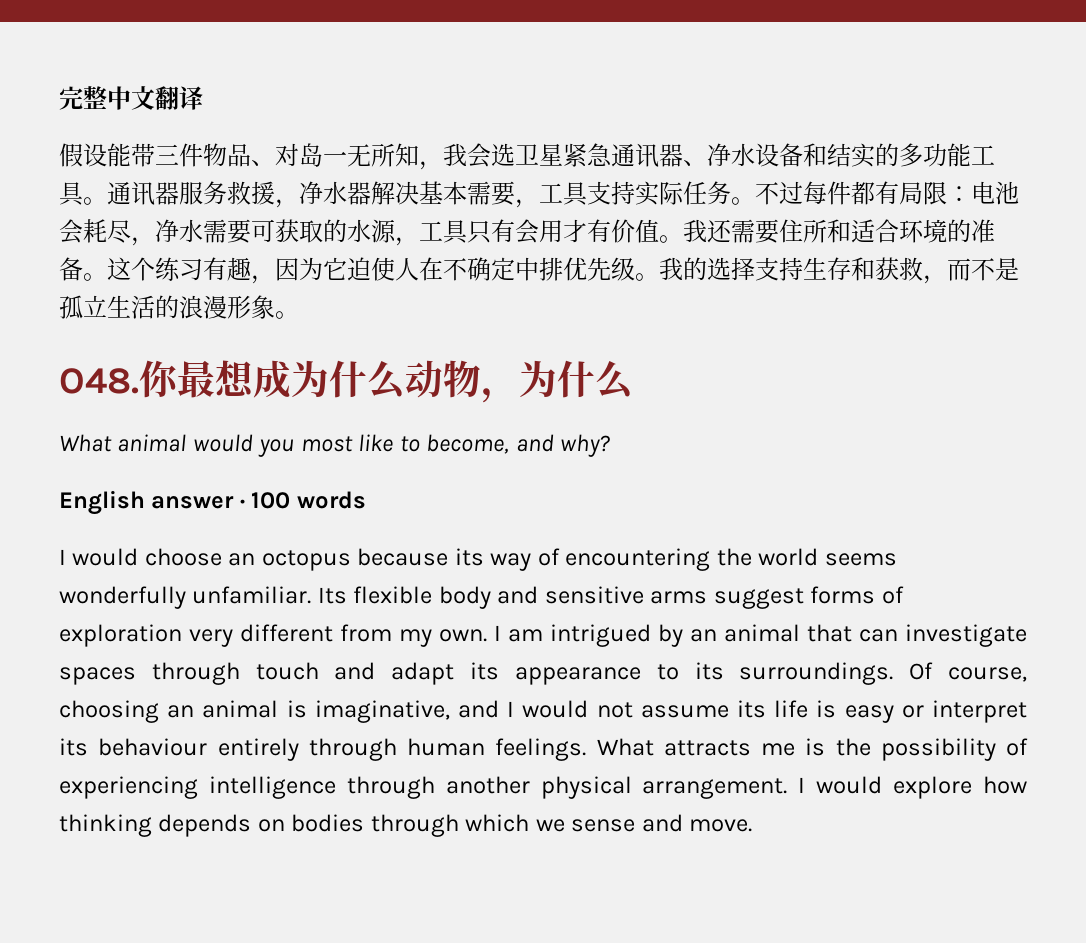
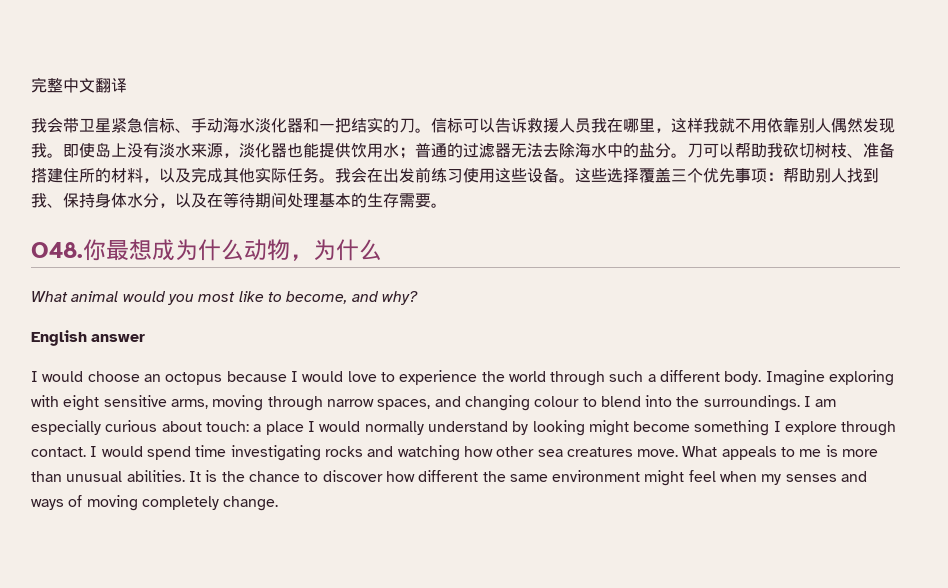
[59,143,995,170] [59,181,1019,208] [59,219,995,246] [59,257,1019,284] [59,295,275,319] 假设能带三件物品、对岛一无所知，我会选卫星紧急通讯器、净水设备和结实的多功能工具。通讯器服务救援，净水器解决基本需要，工具支持实际任务。不过每件都有局限：电池会耗尽，净水需要可获取的水源，工具只有会用才有价值。我还需要住所和适合环境的准备。这个练习有趣，因为它迫使人在不确定中排优先级。我的选择支持生存和获救，而不是孤立生活的浪漫形象 -> [31,117,895,133] [31,142,895,159] [31,167,879,183] [31,192,431,208] 我会带卫星紧急信标、手动海水淡化器和一把结实的刀。信标可以告诉救援人员我在哪里，这样我就不用依靠别人偶然发现我。即使岛上没有淡水来源，淡化器也能提供饮用水；普通的过滤器无法去除海水中的盐分。刀可以帮助我砍切树枝、准备搭建住所的材料，以及完成其他实际任务。我会在出发前练习使用这些设备。这些选择覆盖三个优先事项：帮助别人找到我、保持身体水分，以及在等待期间处理基本的生存需要
[239,491,366,509] · 100 words -> (146, 338) none
[454,548,897,571] [59,586,904,609] [59,624,1027,647] [59,662,1028,685] [59,700,1028,723] [59,738,1028,761] [59,776,1027,799] [59,814,753,837] its way of encountering the world seems wonderfully unfamiliar. Its flexible body and sensitive arms suggest forms of exploration very different from my own. I am intrigued by an animal that can investigate spaces through touch and adapt its appearance to its surroundings. Of course, choosing an animal is imaginative, and I would not assume its life is easy or interpret its behaviour entirely through human feelings. What attracts me is the possibility of experiencing intelligence through another physical arrangement. I would explore how thinking depends on bodies through which we sense and move. -> [290,370,895,386] [31,395,837,411] [31,420,897,436] [31,445,879,461] [31,470,868,486] [31,495,279,511] I would love to experience the world through such a different body. Imagine exploring with eight sensitive arms, moving through narrow spaces, and changing colour to blend into the surroundings. I am especially curious about touch: a place I would normally understand by looking might become something I explore through contact. I would spend time investigating rocks and watching how other sea creatures move. What appeals to me is more than unusual abilities. It is the chance to discover how different the same environment might feel when my senses and ways of moving completely change.

